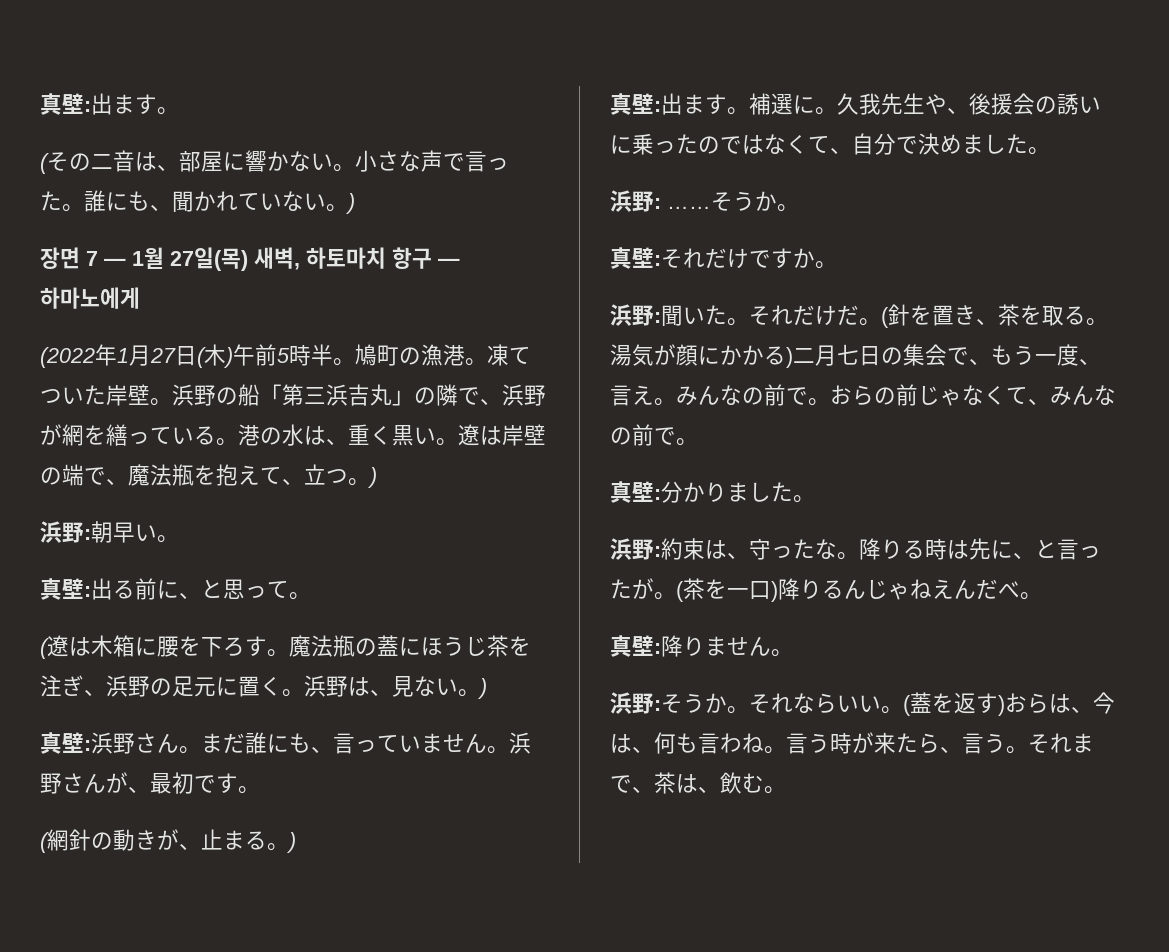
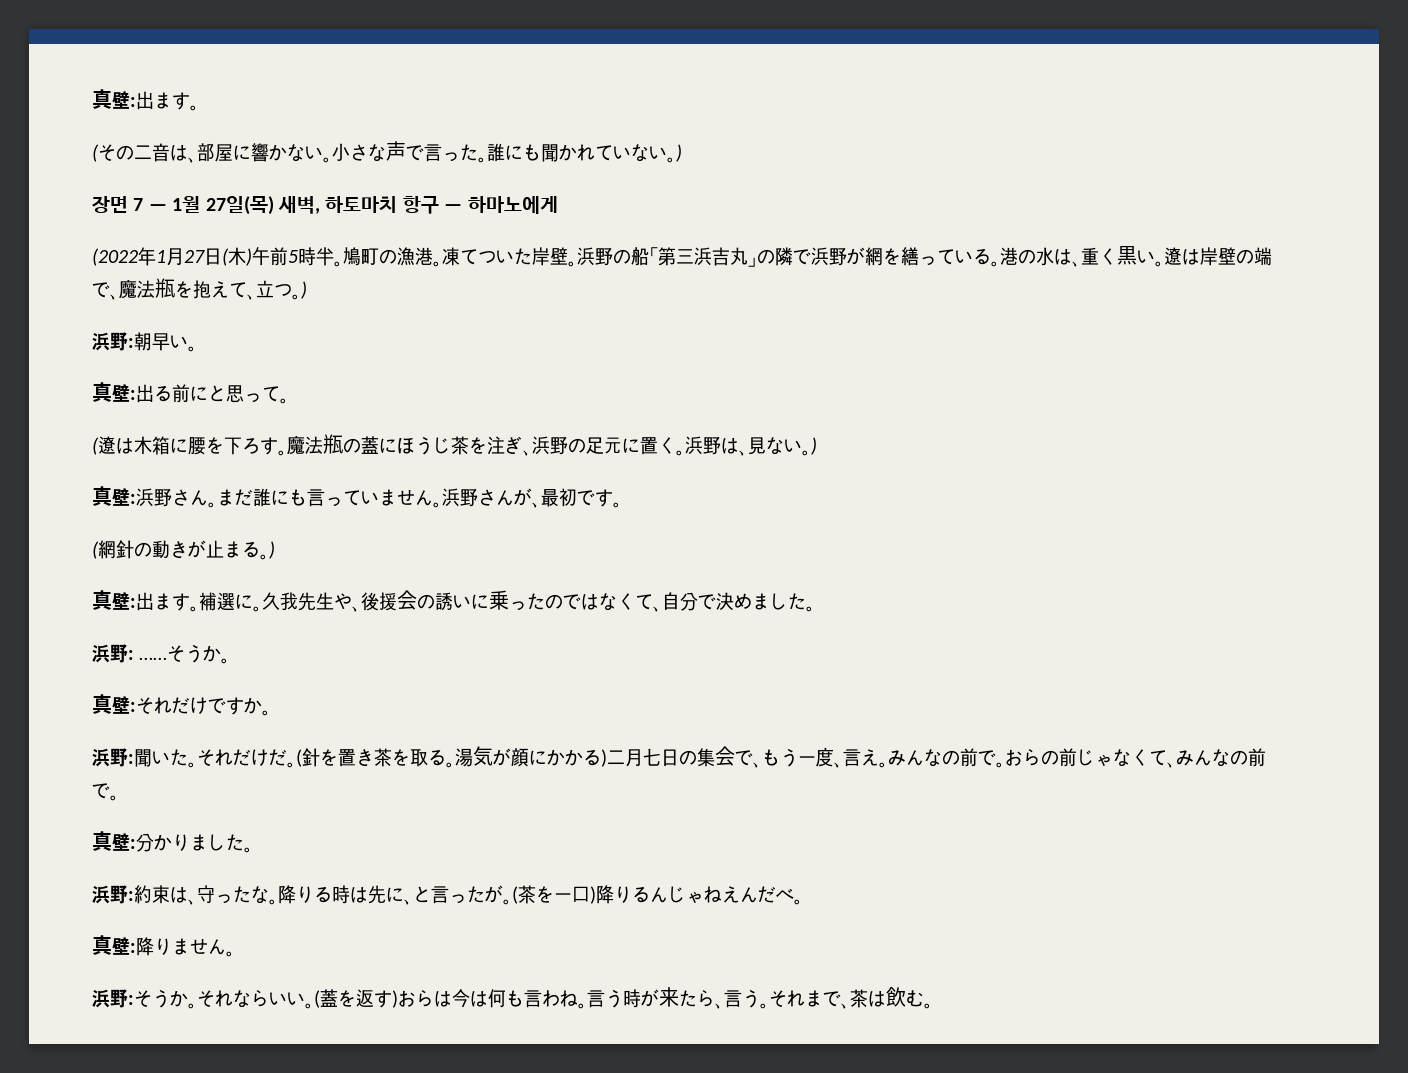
[150,204,172,211] 、 -> (541, 152) none
[480,398,502,405] 、 -> (811, 257) none
[179,592,201,599] 、 -> (208, 393) none
[311,746,333,753] 、 -> (307, 497) none
[179,843,201,850] 、 -> (206, 549) none
[976,318,998,325] 、 -> (374, 758) none
[1071,692,1115,714] [610,734,654,753] 、今は、 -> [452,989,488,1008] 今は
[698,786,720,793] 、 -> (886, 998) none

